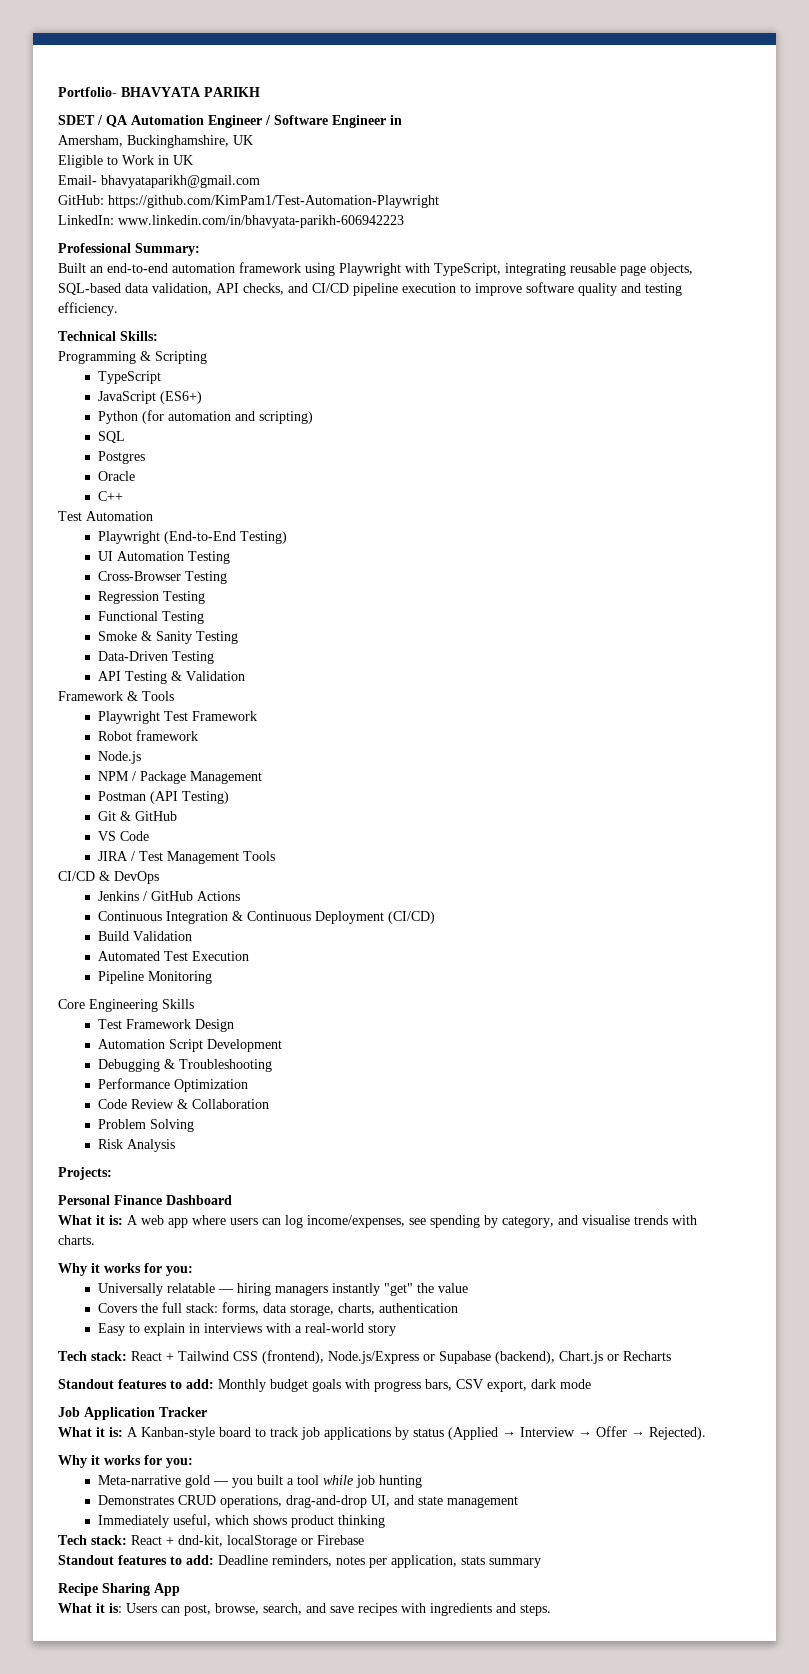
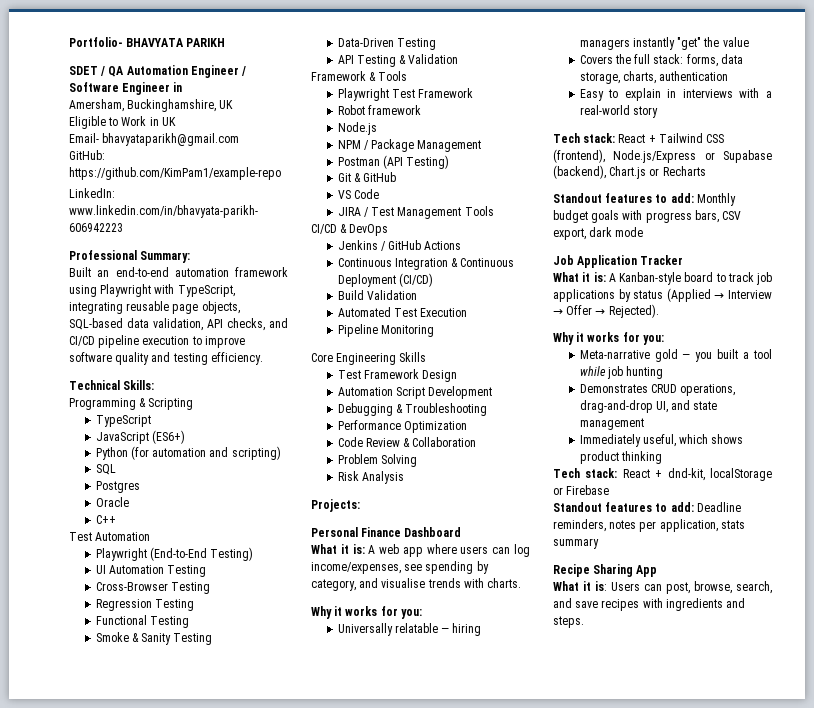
[108,195,439,208] https://github.com/KimPam1/Test-Automation-Playwright -> [69,167,281,180] https://github.com/KimPam1/example-repo

